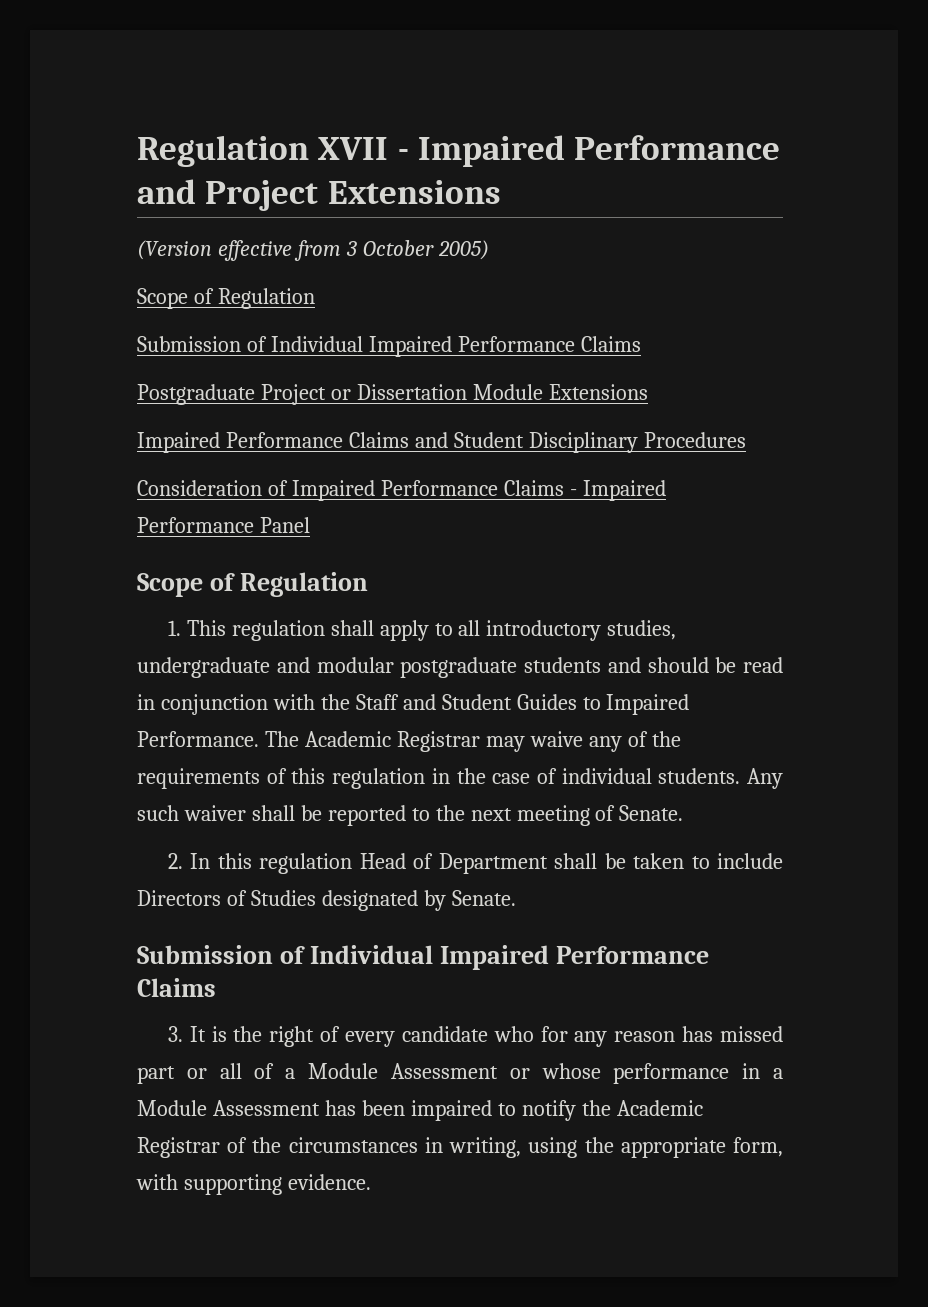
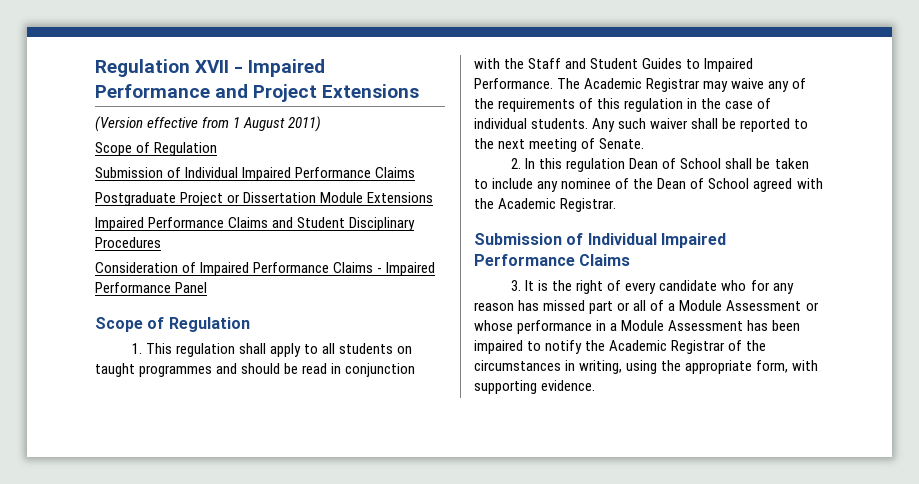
[345,240,489,260] 3 October 2005) -> [233,116,322,132] 1 August 2011)
[486,620,677,641] [137,657,601,678] introductory studies, undergraduate and modular postgraduate students -> [339,343,413,354] [95,363,213,377] students on taught programmes
[359,853,548,874] Head of Department -> [629,158,722,169] Dean of School
[137,890,516,911] Directors of Studies designated by Senate. -> [537,178,823,192] [474,198,617,212] any nominee of the Dean of School agreed with the Academic Registrar.

